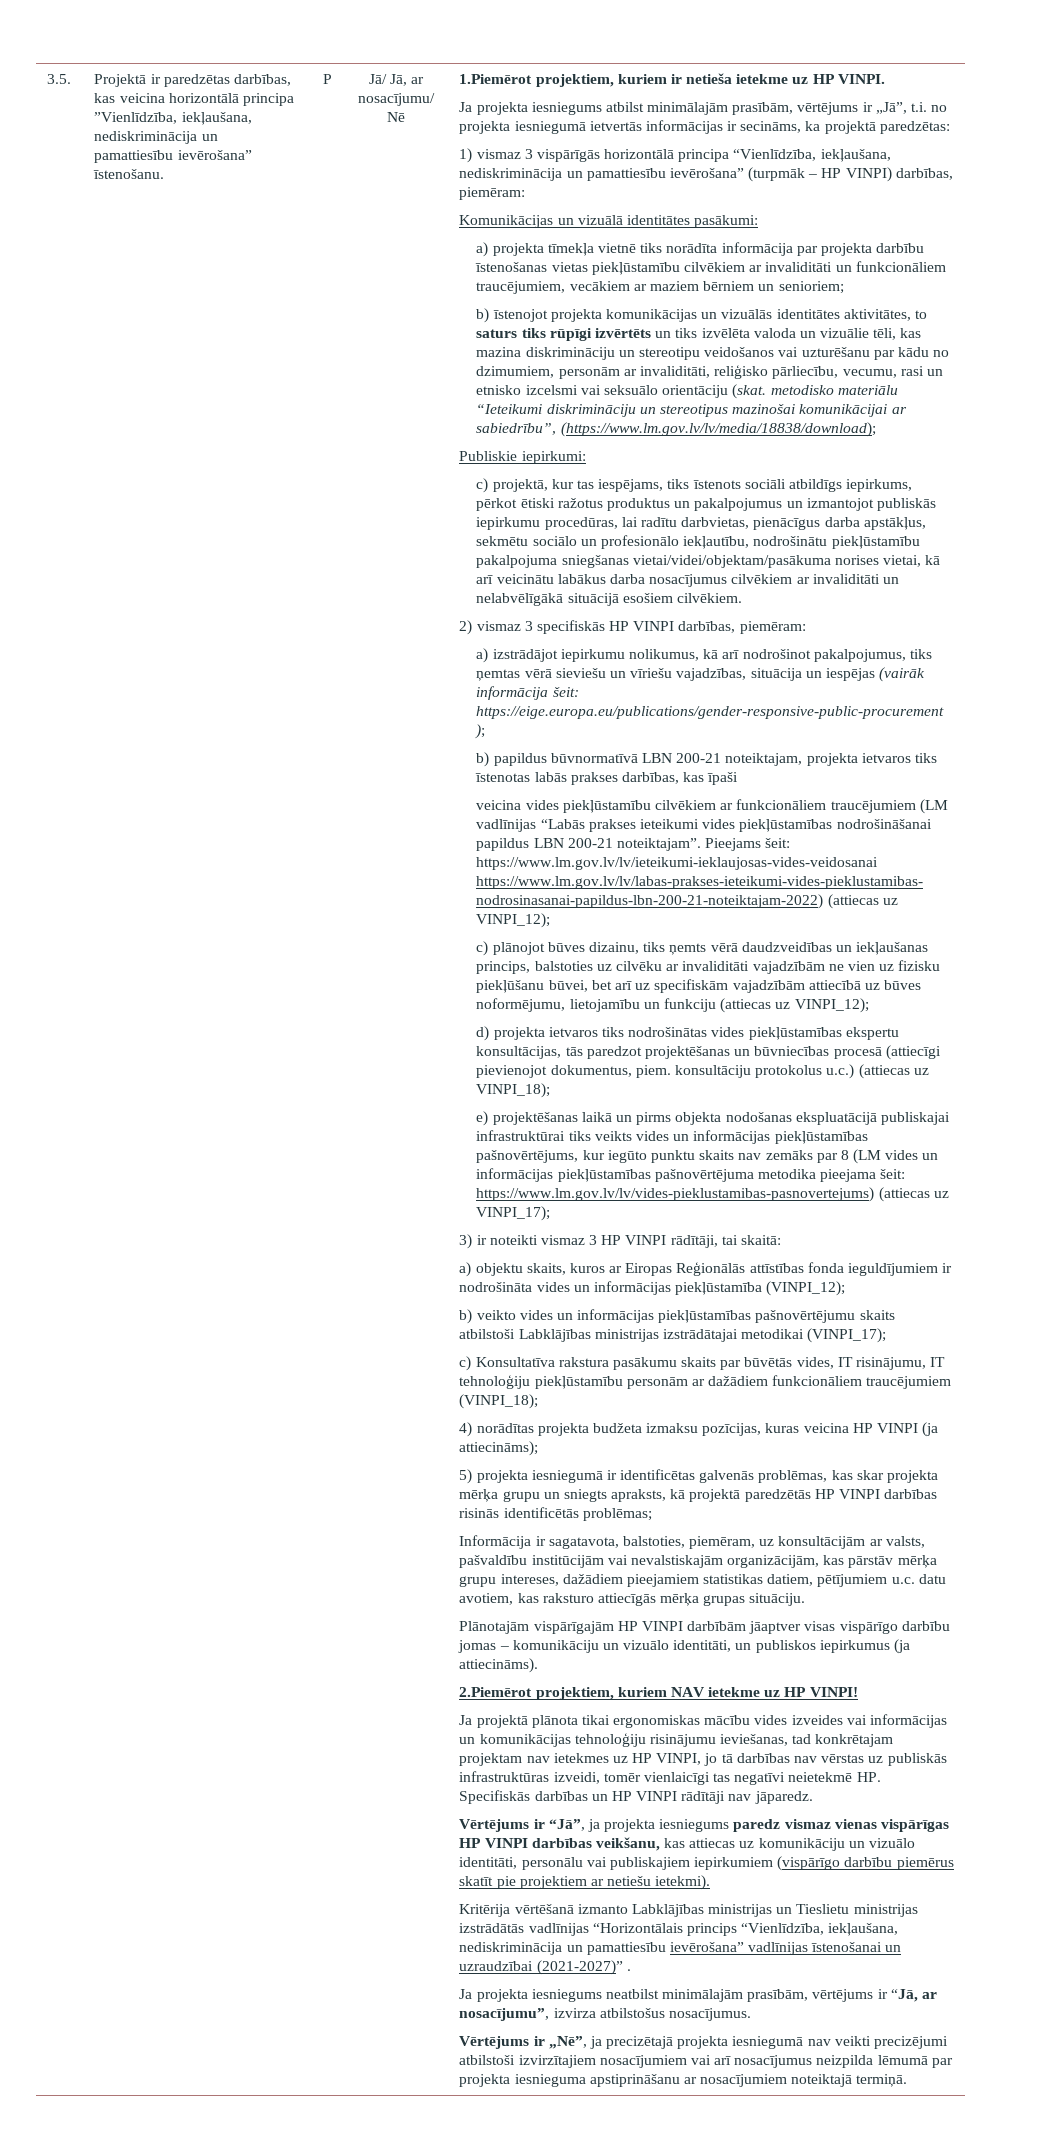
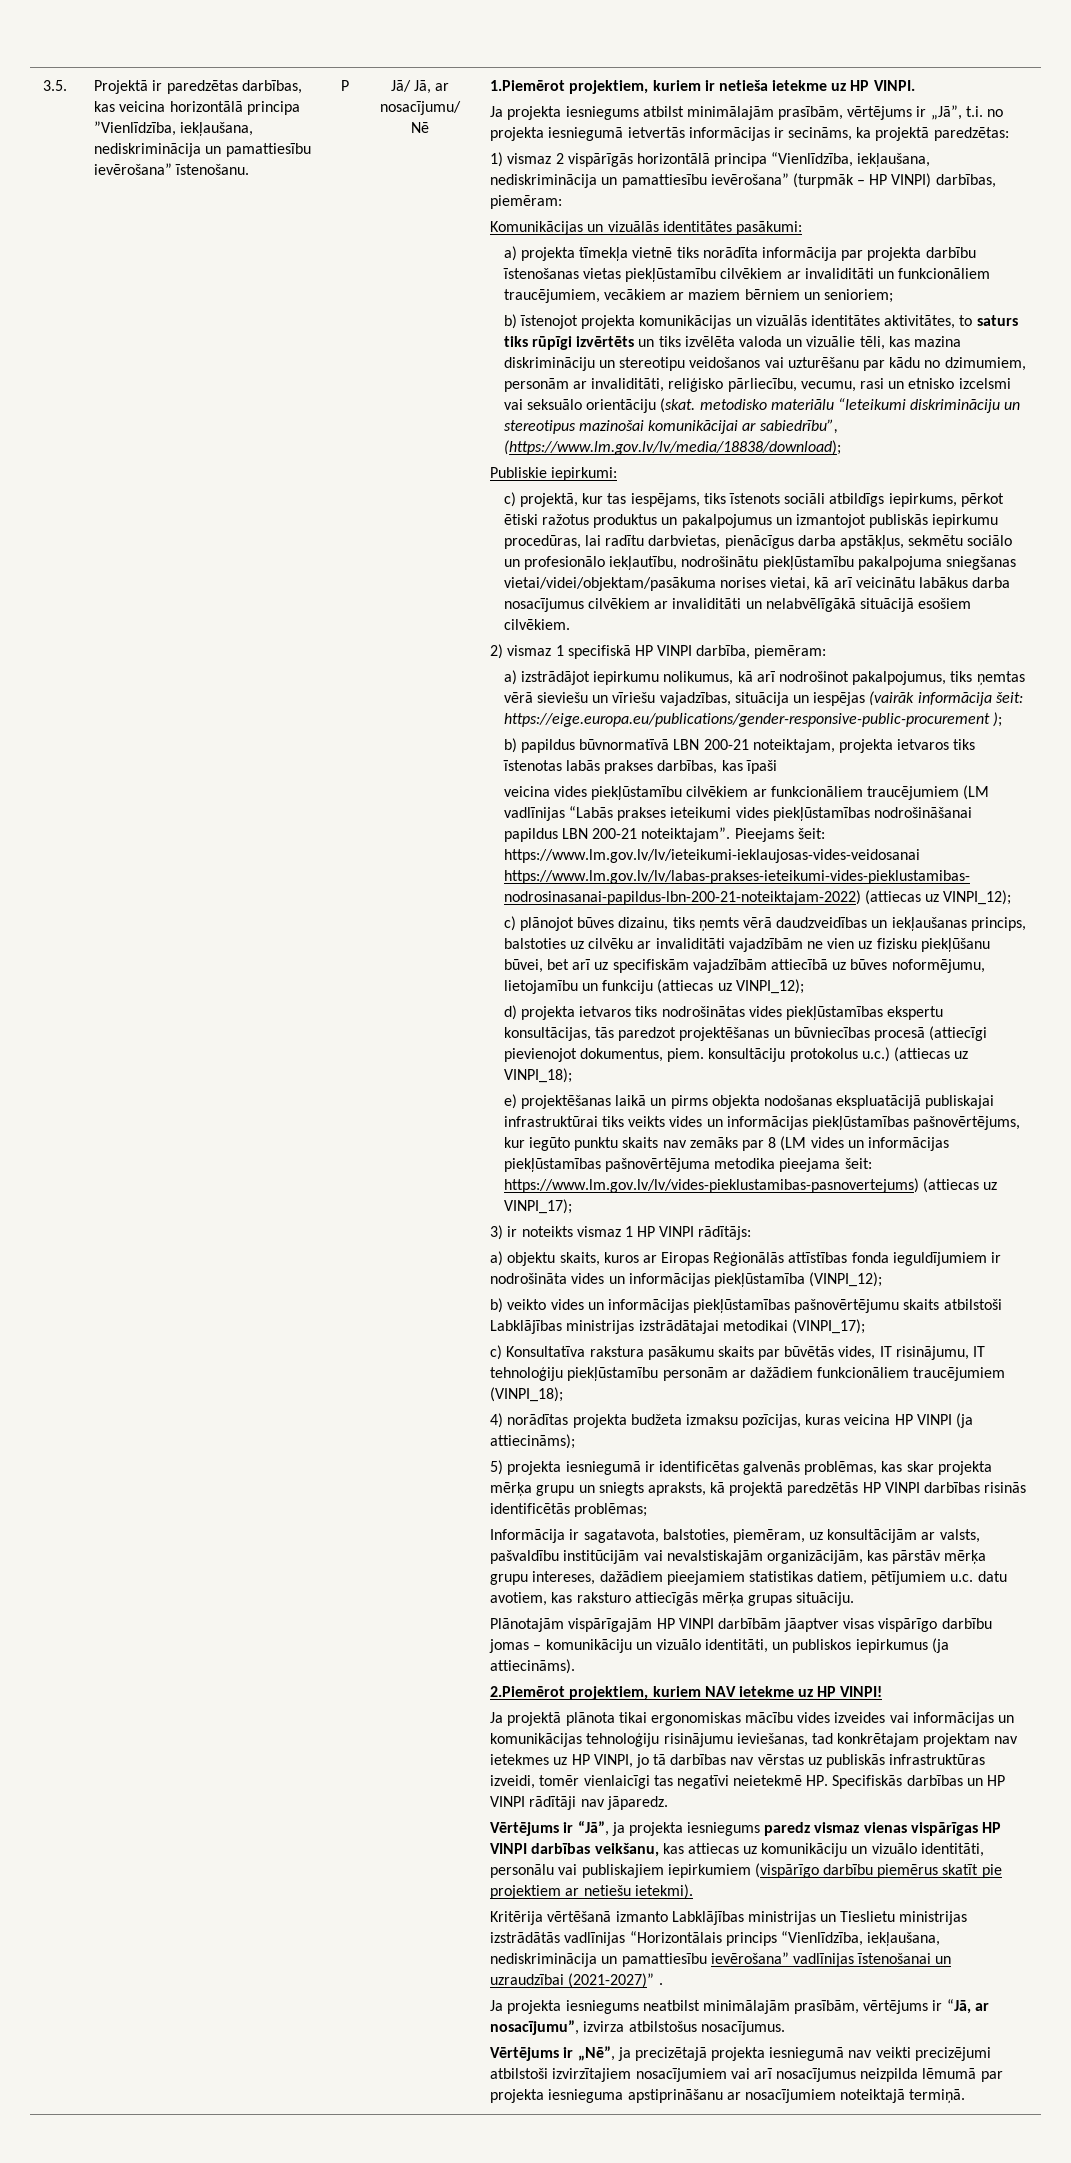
[524,149,533,159] 3 -> [555,153,564,164] 2
[577,215,623,225] vizuālā -> [607,221,659,232] vizuālās
[524,620,736,634] 3 specifiskās HP VINPI darbības, -> [555,645,751,659] 1 specifiskā HP VINPI darbība,
[489,1235,781,1248] noteikti vismaz 3 HP VINPI rādītāji, tai skaitā: -> [521,1226,752,1240] noteikts vismaz 1 HP VINPI rādītājs:

